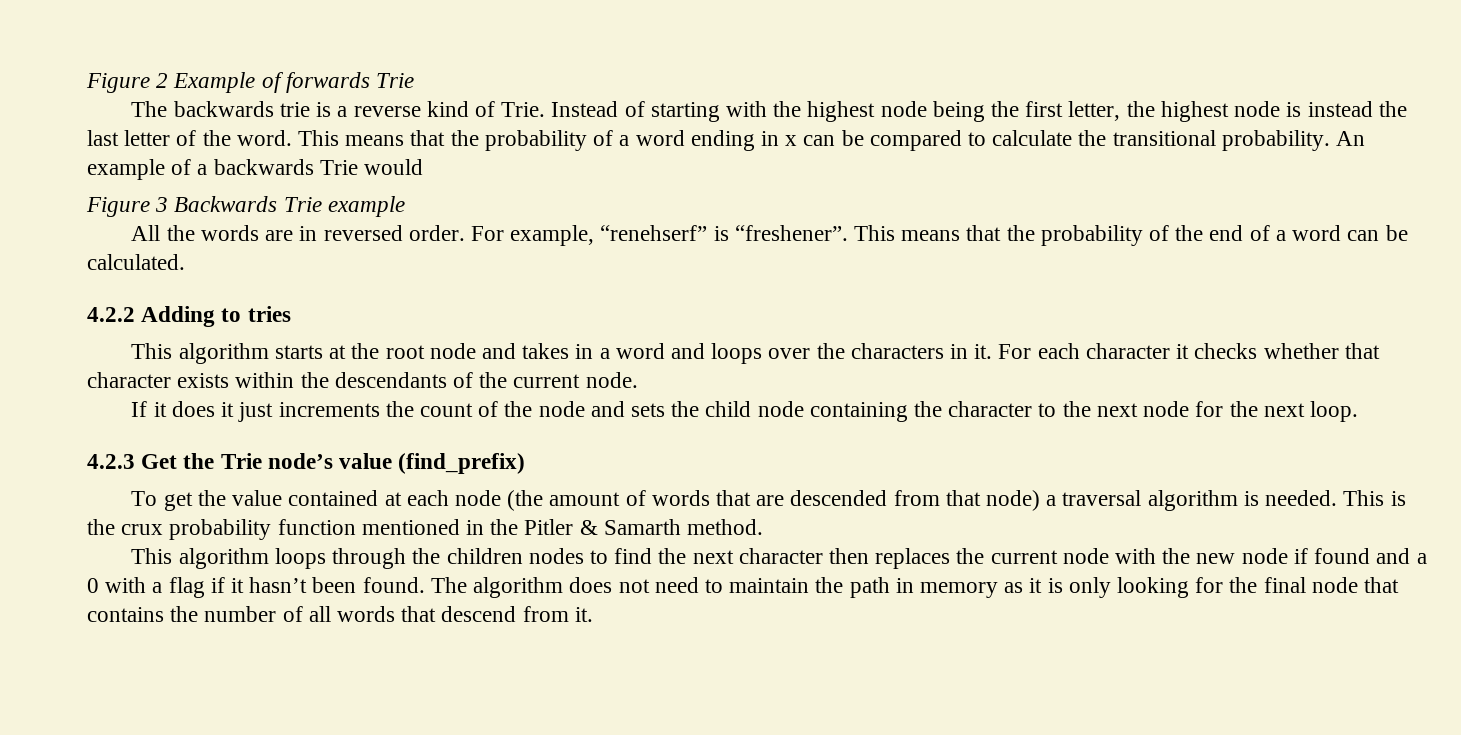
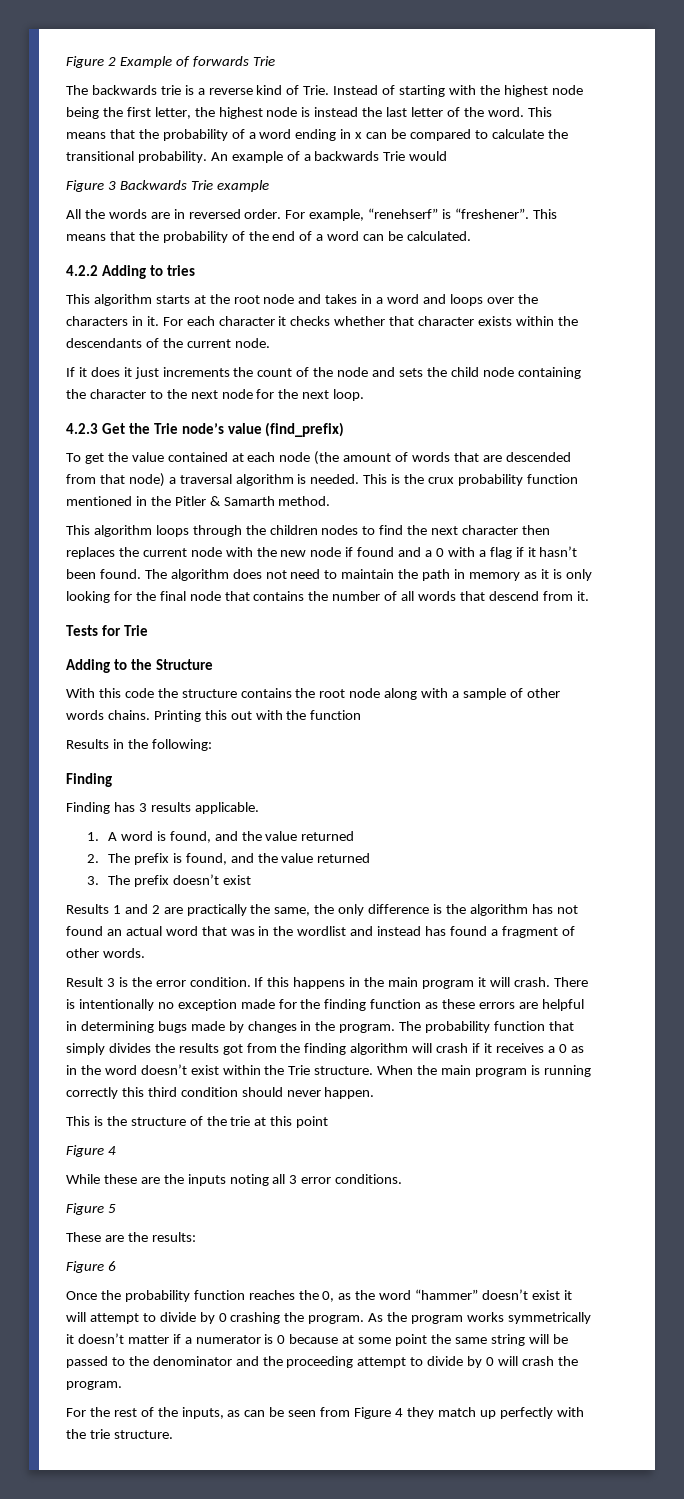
(593, 614) none -> [66,625,148,636] [66,659,213,673] [66,688,560,700] [66,710,362,722] [66,739,212,751] [66,773,112,787] [66,802,259,814] [86,831,355,843] [86,853,371,865] [86,874,251,887] [66,904,578,916] [66,926,575,938] [66,948,145,958] [66,977,588,989] [66,999,584,1011] [66,1021,574,1033] [66,1043,584,1055] [66,1064,591,1077] [66,1087,375,1099] [66,1116,329,1128] [66,1145,116,1157] [66,1174,403,1186] [66,1203,116,1215] [66,1232,196,1242] [66,1261,116,1273] [66,1289,572,1302] [66,1312,591,1324] [66,1333,568,1346] [66,1356,578,1368] [66,1381,122,1390] [66,1407,584,1419] [66,1429,173,1439] // Tests for Trie // Adding to the Structure // With this code the structure contains the root node along with a sample of other words chains. Printing this out with the function // Results in the following: // Finding // Finding has 3 results applicable. // 1. A word is found, and the value returned // 2. The prefix is found, and the value returned // 3. The prefix doesn’t exist // Results 1 and 2 are practically the same, the only difference is the algorithm has not found an actual word that was in the wordlist and instead has found a fragment of other words. // Result 3 is the error condition. If this happens in the main program it will crash. There is intentionally no exception made for the finding function as these errors are helpful in determining bugs made by changes in the program. The probability function that simply divides the results got from the finding algorithm will crash if it receives a 0 as in the word doesn’t exist within the Trie structure. When the main program is running correctly this third condition should never happen. // This is the structure of the trie at this point // Figure 4 // While these are the inputs noting all 3 error conditions. // Figure 5 // These are the results: // Figure 6 // Once the probability function reaches the 0, as the word “hammer” doesn’t exist it will attempt to divide by 0 crashing the program. As the program works symmetrically it doesn’t matter if a numerator is 0 because at some point the same string will be passed to the denominator and the proceeding attempt to divide by 0 will crash the program. // For the rest of the inputs, as can be seen from Figure 4 they match up perfectly with the trie structure.

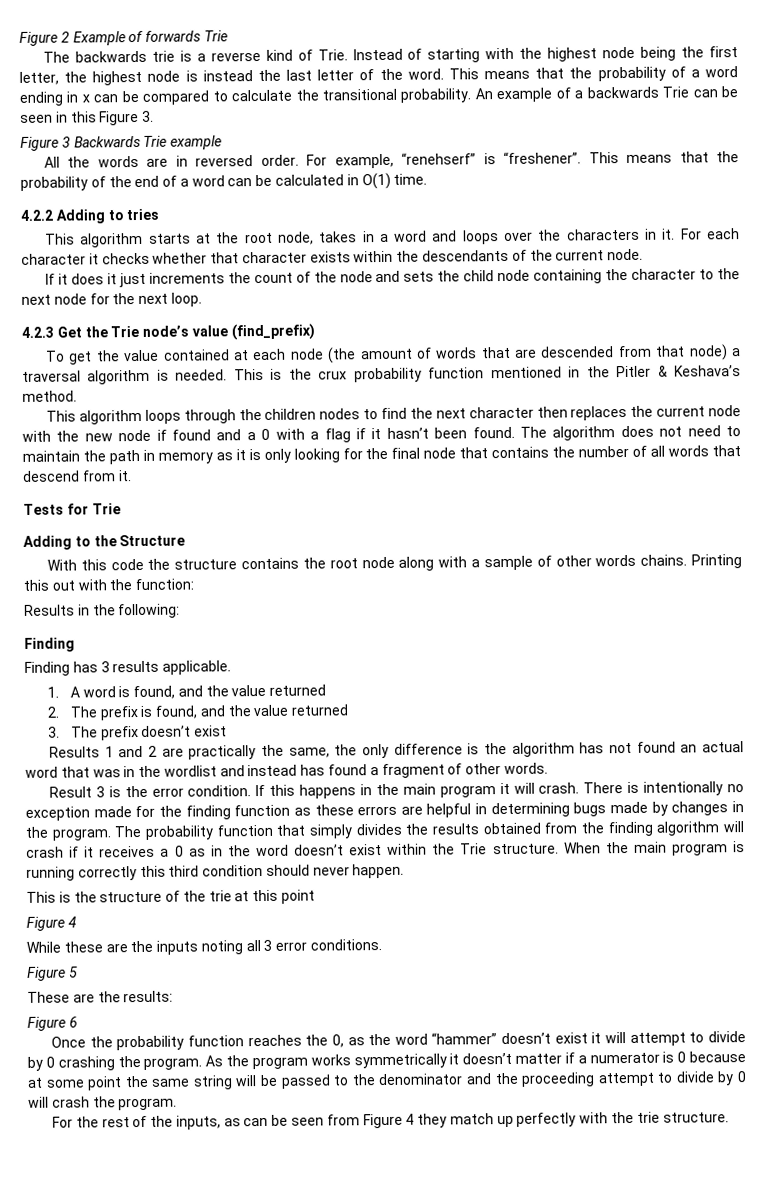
[409,151,448,161] would -> [692,86,739,98] [20,110,155,126] can be seen in this Figure 3.
[406,231,471,241] calculated. -> [275,172,428,190] calculated in O(1) time.
[263,294,322,304] node and -> [277,231,314,245] node,
[223,496,275,506] Samarth -> [674,365,741,377] Keshava’s
[310,710,362,720] function -> [135,578,195,591] function:
[222,1044,243,1055] got -> [482,822,541,835] obtained

